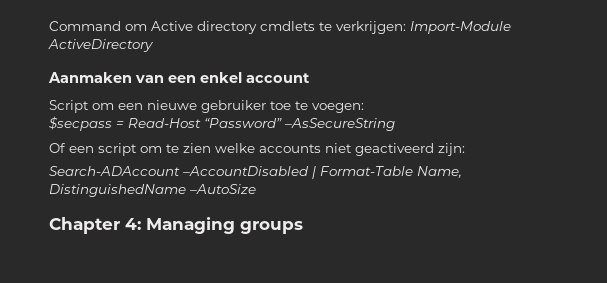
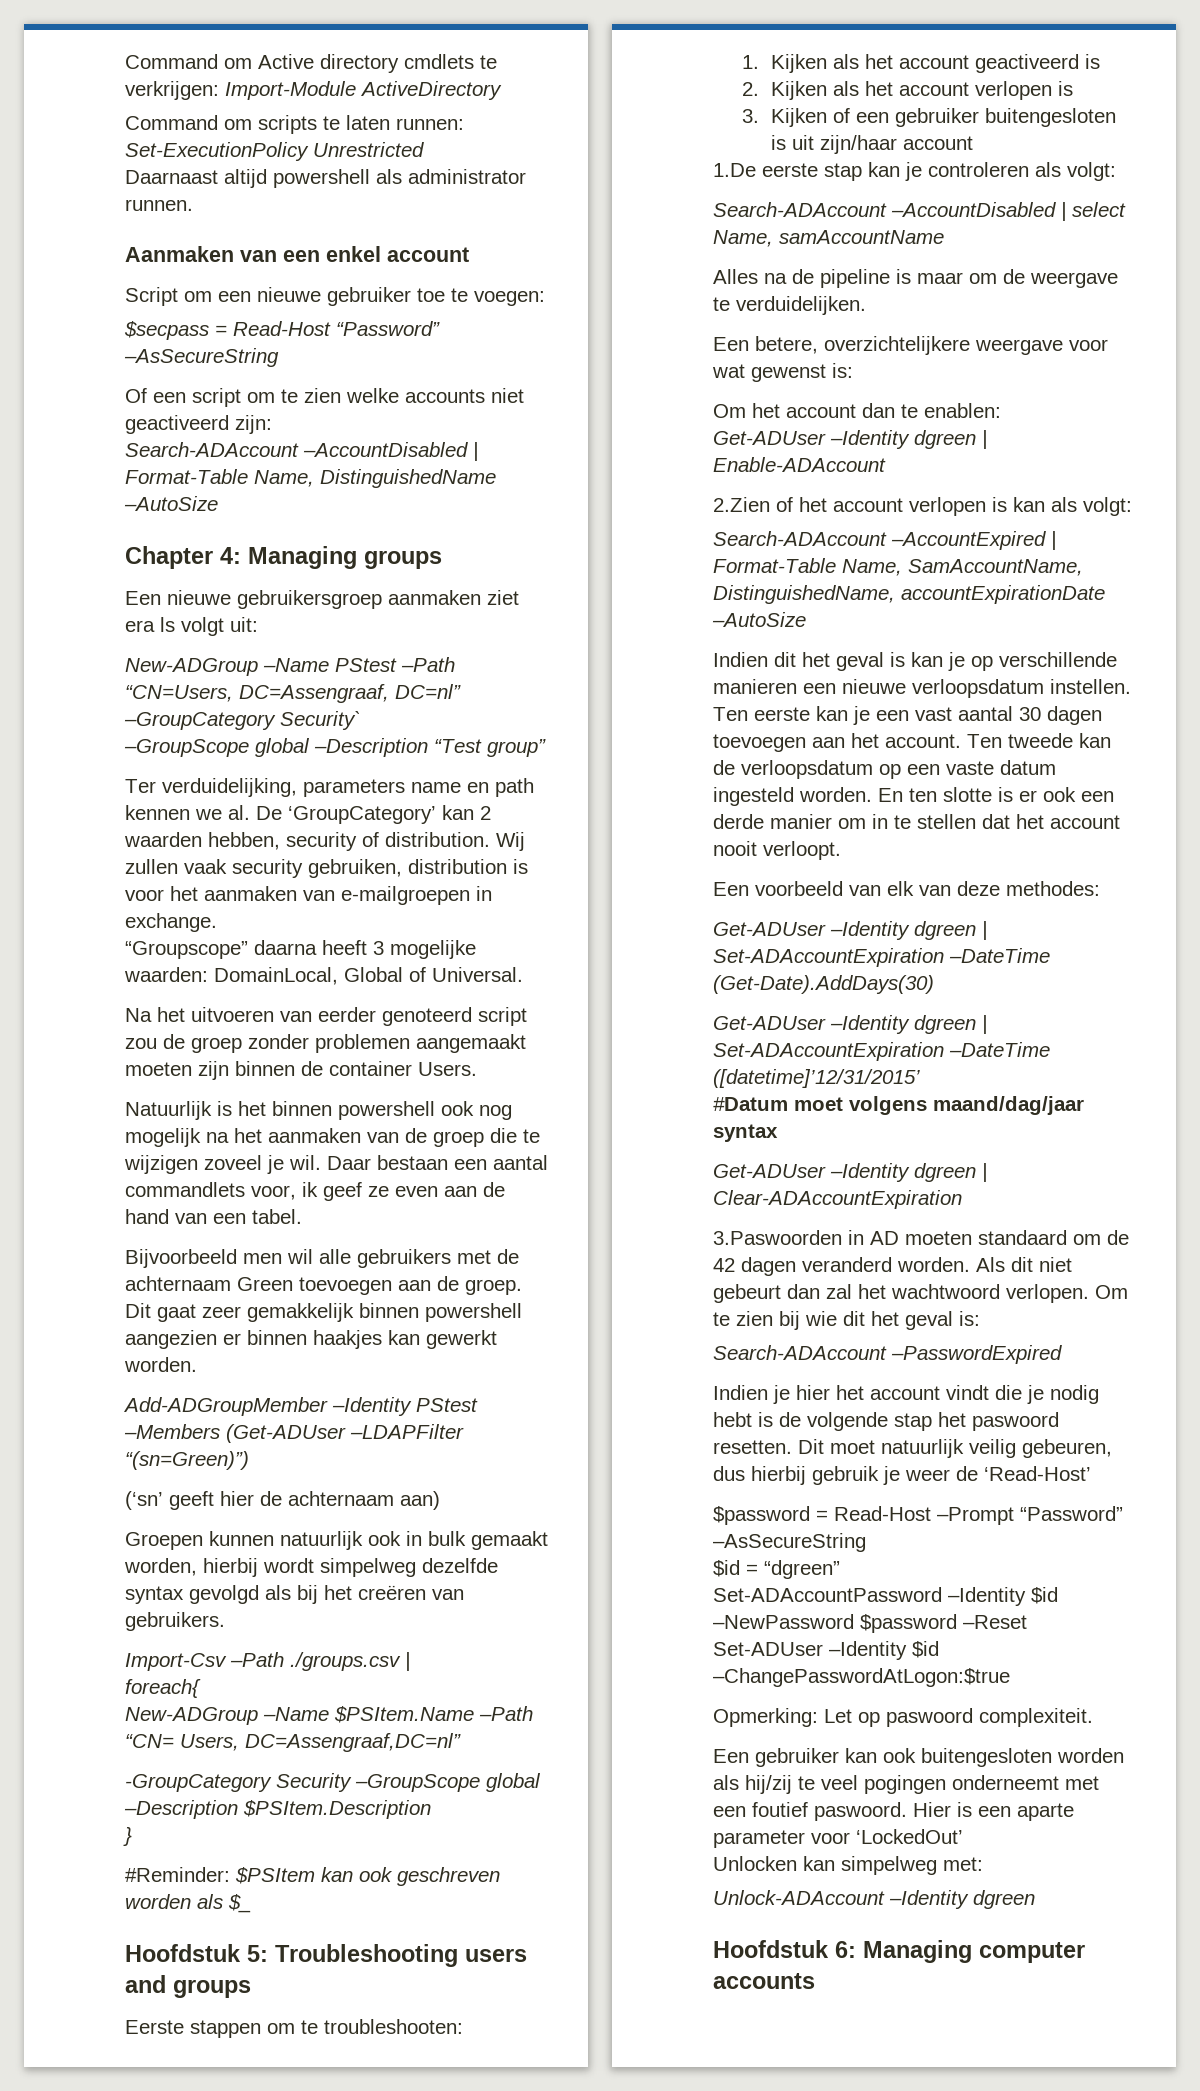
(154, 45) none -> [125,115,464,134] [125,142,424,161] [125,169,526,188] [125,199,193,211] // Command om scripts te laten runnen: Set-ExecutionPolicy Unrestricted // Daarnaast altijd powershell als administrator runnen.
(303, 227) none -> [125,590,519,609] [125,617,258,636] [125,657,455,676] [125,684,461,703] [124,711,361,730] [124,738,546,757] [125,778,534,797] [125,805,491,824] [124,832,525,851] [125,859,528,878] [125,886,492,905] [125,913,217,932] [125,940,476,959] [124,967,523,985] [125,1007,527,1026] [125,1034,526,1053] [125,1061,477,1080] [125,1101,512,1120] [125,1128,540,1147] [124,1155,548,1174] [125,1182,505,1201] [125,1209,302,1224] [125,1249,519,1268] [125,1276,522,1295] [125,1303,522,1322] [125,1330,497,1349] [124,1357,197,1372] [123,1397,478,1416] [124,1424,464,1443] [125,1451,249,1470] [125,1491,440,1510] [125,1531,548,1550] [124,1558,498,1577] [125,1585,464,1604] [125,1612,225,1631] [125,1652,410,1671] [125,1679,201,1698] [125,1706,533,1725] [125,1733,461,1752] [125,1773,541,1792] [124,1800,431,1819] [123,1827,132,1846] [125,1867,500,1886] [125,1894,251,1913] [125,1944,527,1967] [125,1975,251,1998] [125,2019,463,2038] [741,54,1100,73] [741,81,1073,100] [741,108,1116,127] [770,135,973,154] [713,162,1116,181] [713,202,1126,221] [713,230,944,247] [713,269,1118,288] [713,296,866,315] [713,336,1108,355] [712,363,853,382] [713,403,1001,418] [713,430,987,449] [713,457,886,472] [713,497,1132,516] [713,531,1056,550] [713,558,1083,576] [713,585,1105,604] [712,612,806,627] [713,652,1117,671] [713,679,1131,698] [713,706,1102,725] [713,733,1111,752] [713,760,1056,779] [713,787,1114,806] [713,814,1120,829] [713,841,841,860] [713,881,1100,896] [713,921,987,940] [713,948,1050,967] [713,975,934,994] [713,1015,987,1034] [713,1042,1050,1061] [713,1069,920,1088] [713,1096,1084,1115] [713,1124,778,1142] [713,1163,987,1182] [713,1190,962,1209] [713,1230,1129,1245] [713,1257,1072,1276] [713,1284,1128,1303] [713,1311,980,1330] [713,1345,1062,1364] [713,1385,1099,1404] [713,1412,1059,1431] [713,1439,1112,1458] [713,1466,1091,1485] [713,1506,1123,1525] [713,1533,866,1552] [713,1560,840,1579] [713,1587,1058,1606] [713,1614,1027,1633] [713,1641,939,1660] [713,1668,1010,1687] [713,1708,1093,1727] [713,1748,1124,1767] [713,1775,1099,1794] [713,1802,1074,1821] [713,1829,963,1848] [713,1856,983,1875] [713,1890,1035,1909] [713,1940,1085,1963] [713,1973,815,1989] // Een nieuwe gebruikersgroep aanmaken ziet era ls volgt uit: // New-ADGroup –Name PStest –Path “CN=Users, DC=Assengraaf, DC=nl” –GroupCategory Security` // –GroupScope global –Description “Test group” // Ter verduidelijking, parameters name en path kennen we al. De ‘GroupCategory’ kan 2 waarden hebben, security of distribution. Wij zullen vaak security gebruiken, distribution is voor het aanmaken van e-mailgroepen in exchange. // “Groupscope” daarna heeft 3 mogelijke waarden: DomainLocal, Global of Universal. // Na het uitvoeren van eerder genoteerd script zou de groep zonder problemen aangemaakt moeten zijn binnen de container Users. // Natuurlijk is het binnen powershell ook nog mogelijk na het aanmaken van de groep die te wijzigen zoveel je wil. Daar bestaan een aantal commandlets voor, ik geef ze even aan de hand van een tabel. // Bijvoorbeeld men wil alle gebruikers met de achternaam Green toevoegen aan de groep. Dit gaat zeer gemakkelijk binnen powershell aangezien er binnen haakjes kan gewerkt worden. // Add-ADGroupMember –Identity PStest –Members (Get-ADUser –LDAPFilter “(sn=Green)”) // (‘sn’ geeft hier de achternaam aan) // Groepen kunnen natuurlijk ook in bulk gemaakt worden, hierbij wordt simpelweg dezelfde syntax gevolgd als bij het creëren van gebruikers. // Import-Csv –Path ./groups.csv | // foreach{ // New-ADGroup –Name $PSItem.Name –Path “CN= Users, DC=Assengraaf,DC=nl” // -GroupCategory Security –GroupScope global –Description $PSItem.Description // } // #Reminder: $PSItem kan ook geschreven worden als $_ // Hoofdstuk 5: Troubleshooting users and groups // Eerste stappen om te troubleshooten: // 1. Kijken als het account geactiveerd is // 2. Kijken als het account verlopen is // 3. Kijken of een gebruiker buitengesloten is uit zijn/haar account // 1.De eerste stap kan je controleren als volgt: // Search-ADAccount –AccountDisabled | select Name, samAccountName // Alles na de pipeline is maar om de weergave te verduidelijken. // Een betere, overzichtelijkere weergave voor wat gewenst is: // Om het account dan te enablen: // Get-ADUser –Identity dgreen | Enable-ADAccount // 2.Zien of het account verlopen is kan als volgt: // Search-ADAccount –AccountExpired | Format-Table Name, SamAccountName, DistinguishedName, accountExpirationDate –AutoSize // Indien dit het geval is kan je op verschillende manieren een nieuwe verloopsdatum instellen. Ten eerste kan je een vast aantal 30 dagen toevoegen aan het account. Ten tweede kan de verloopsdatum op een vaste datum ingesteld worden. En ten slotte is er ook een derde manier om in te stellen dat het account nooit verloopt. // Een voorbeeld van elk van deze methodes: // Get-ADUser –Identity dgreen | Set-ADAccountExpiration –DateTime (Get-Date).AddDays(30) // Get-ADUser –Identity dgreen | Set-ADAccountExpiration –DateTime ([datetime]’12/31/2015’ // #Datum moet volgens maand/dag/jaar syntax // Get-ADUser –Identity dgreen | Clear-ADAccountExpiration // 3.Paswoorden in AD moeten standaard om de 42 dagen veranderd worden. Als dit niet gebeurt dan zal het wachtwoord verlopen. Om te zien bij wie dit het geval is: // Search-ADAccount –PasswordExpired // Indien je hier het account vindt die je nodig hebt is de volgende stap het paswoord resetten. Dit moet natuurlijk veilig gebeuren, dus hierbij gebruik je weer de ‘Read-Host’ // $password = Read-Host –Prompt “Password” –AsSecureString // $id = “dgreen” // Set-ADAccountPassword –Identity $id –NewPassword $password –Reset Set-ADUser –Identity $id –ChangePasswordAtLogon:$true // Opmerking: Let op paswoord complexiteit. // Een gebruiker kan ook buitengesloten worden als hij/zij te veel pogingen onderneemt met een foutief paswoord. Hier is een aparte parameter voor ‘LockedOut’ // Unlocken kan simpelweg met: // Unlock-ADAccount –Identity dgreen // Hoofdstuk 6: Managing computer accounts

